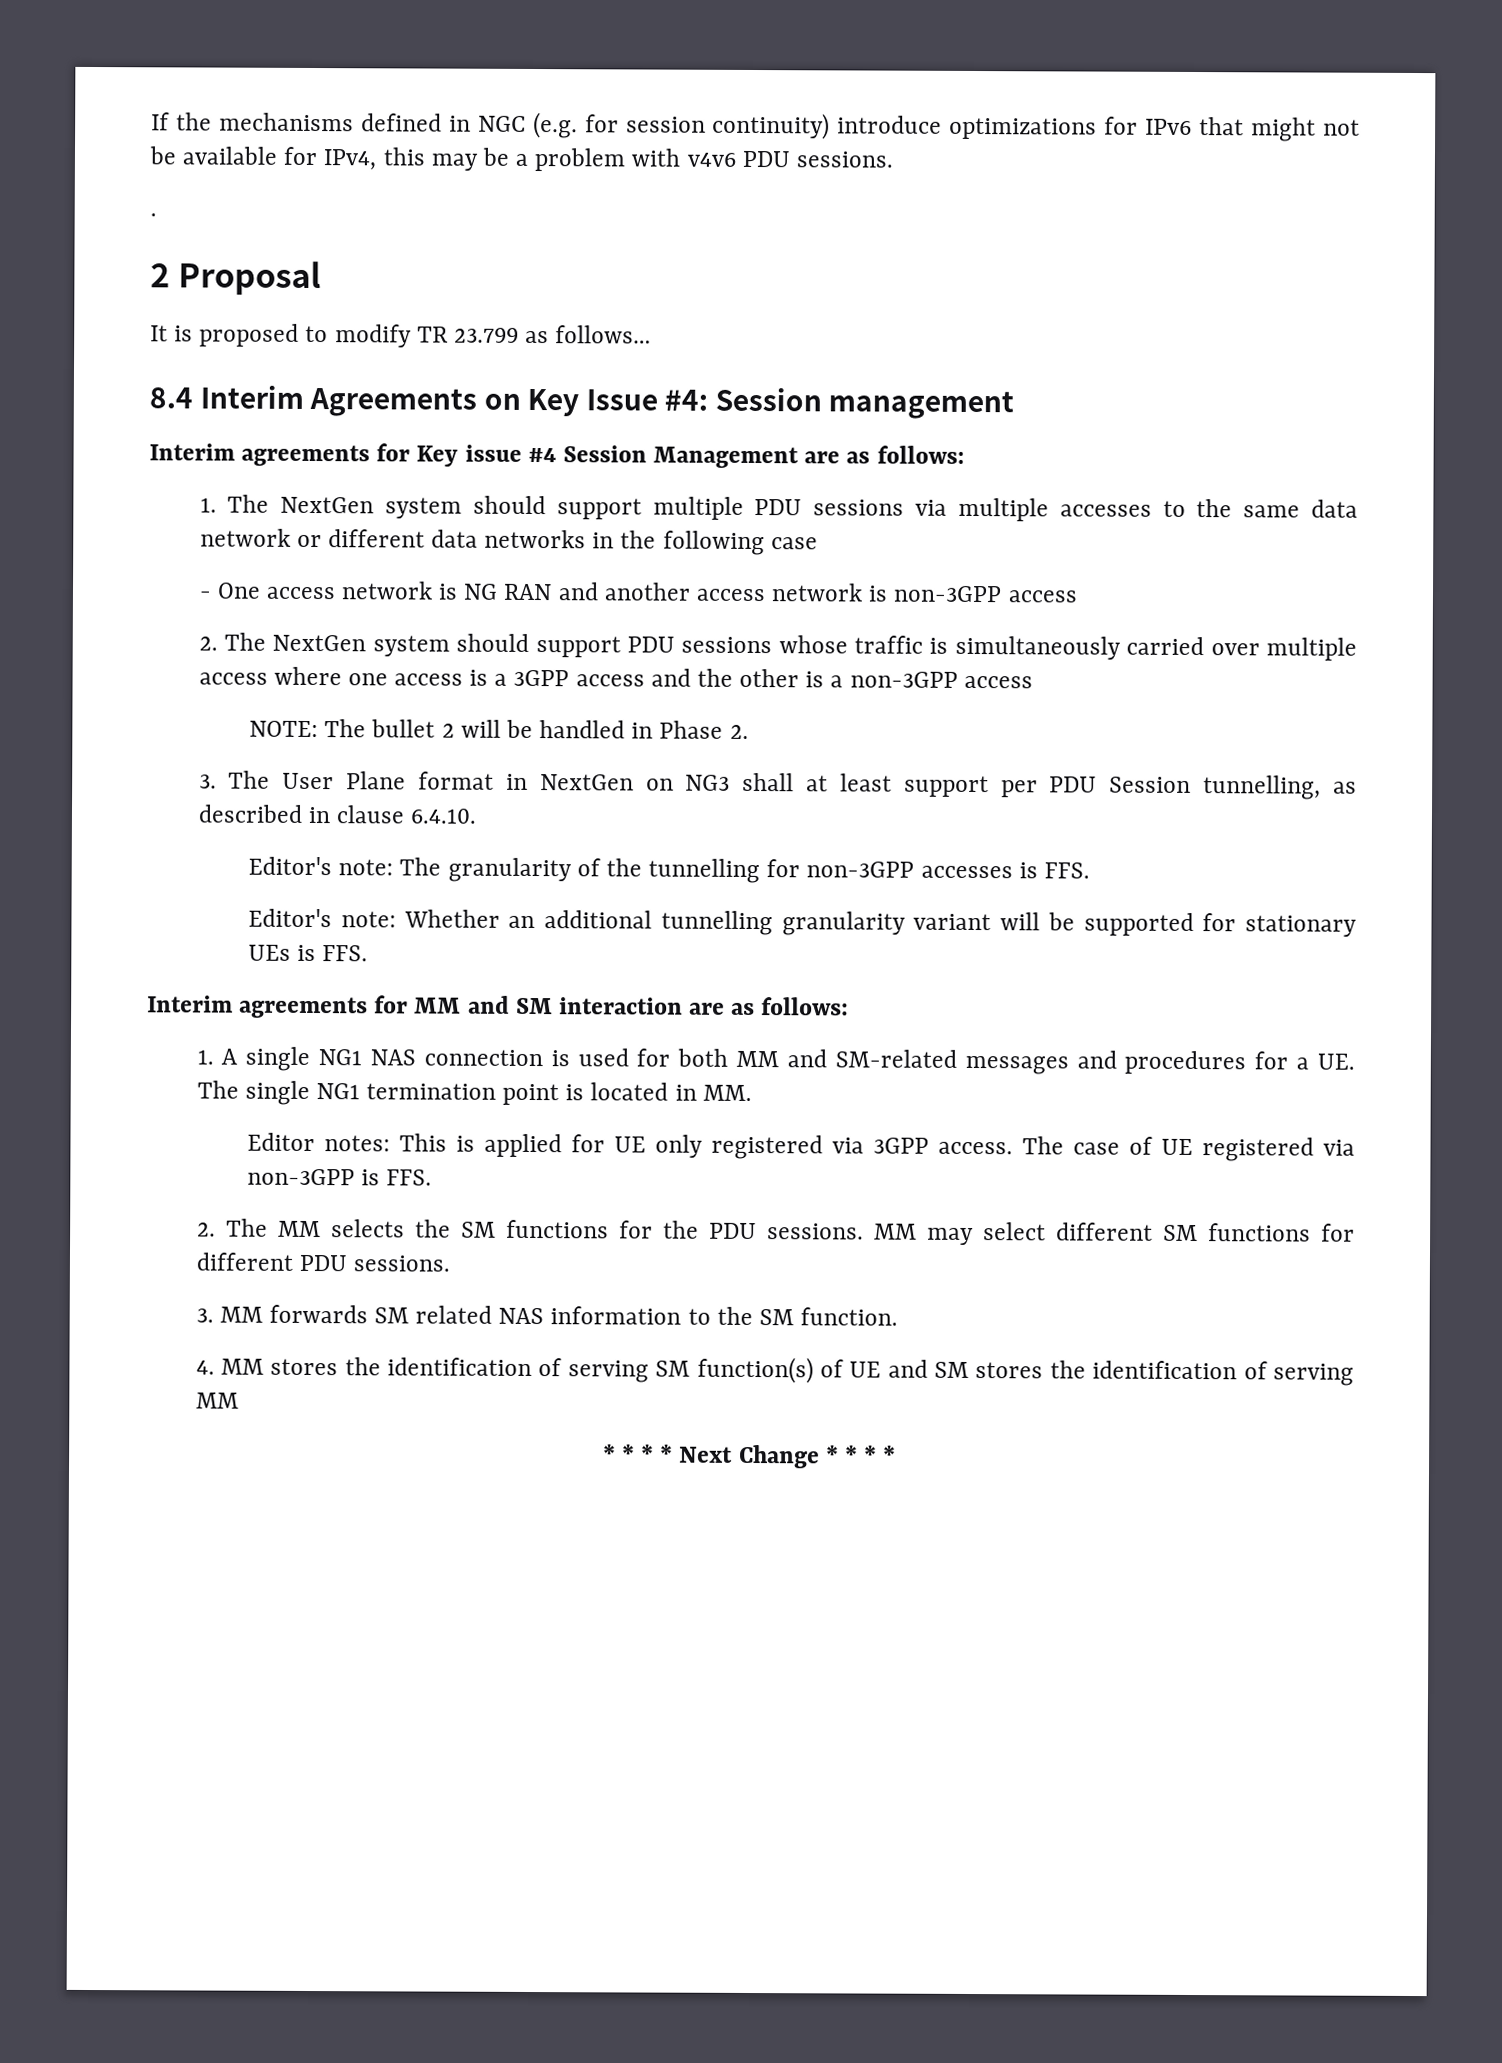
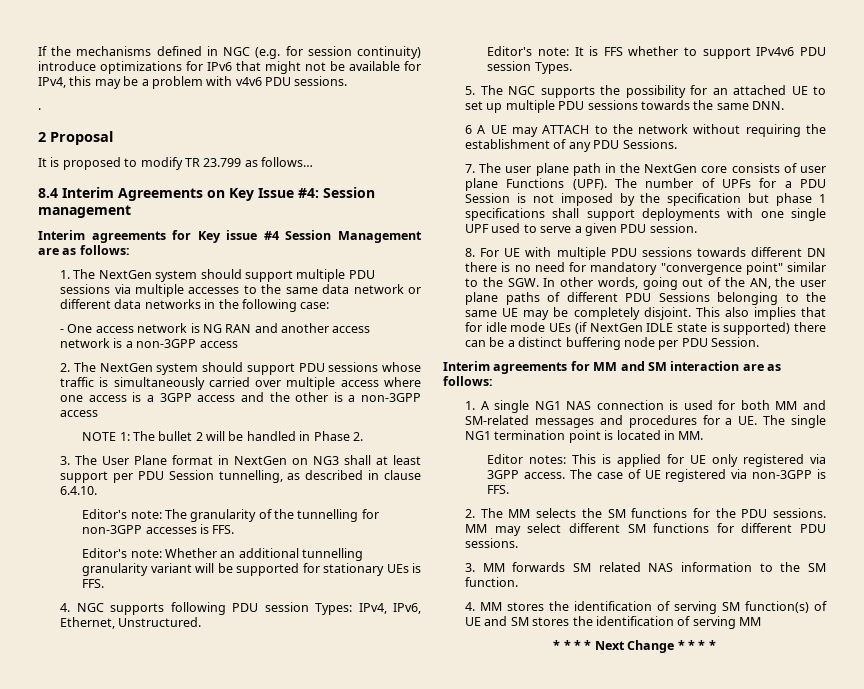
[770,537,818,550] case -> [300,302,330,309] case:
(889, 593) none -> [125,341,133,348] a
[249,720,319,738] NOTE: -> [82,432,130,441] NOTE 1:
(369, 953) none -> [60,602,421,615] [60,617,202,629] [487,46,826,59] [487,61,572,74] [465,85,826,98] [465,100,785,113] [465,124,826,137] [465,139,677,152] [465,163,826,176] [465,178,826,191] [465,193,826,206] [465,208,826,221] [465,223,697,236] [465,247,826,260] [465,262,826,275] [465,277,826,290] [465,292,826,305] [465,307,826,320] [465,322,826,335] [465,337,760,350] // 4. NGC supports following PDU session Types: IPv4, IPv6, Ethernet, Unstructured. // Editor's note: It is FFS whether to support IPv4v6 PDU session Types. // 5. The NGC supports the possibility for an attached UE to set up multiple PDU sessions towards the same DNN. // 6 A UE may ATTACH to the network without requiring the establishment of any PDU Sessions. // 7. The user plane path in the NextGen core consists of user plane Functions (UPF). The number of UPFs for a PDU Session is not imposed by the specification but phase 1 specifications shall support deployments with one single UPF used to serve a given PDU session. // 8. For UE with multiple PDU sessions towards different DN there is no need for mandatory "convergence point" similar to the SGW. In other words, going out of the AN, the user plane paths of different PDU Sessions belonging to the same UE may be completely disjoint. This also implies that for idle mode UEs (if NextGen IDLE state is supported) there can be a distinct buffering node per PDU Session.

